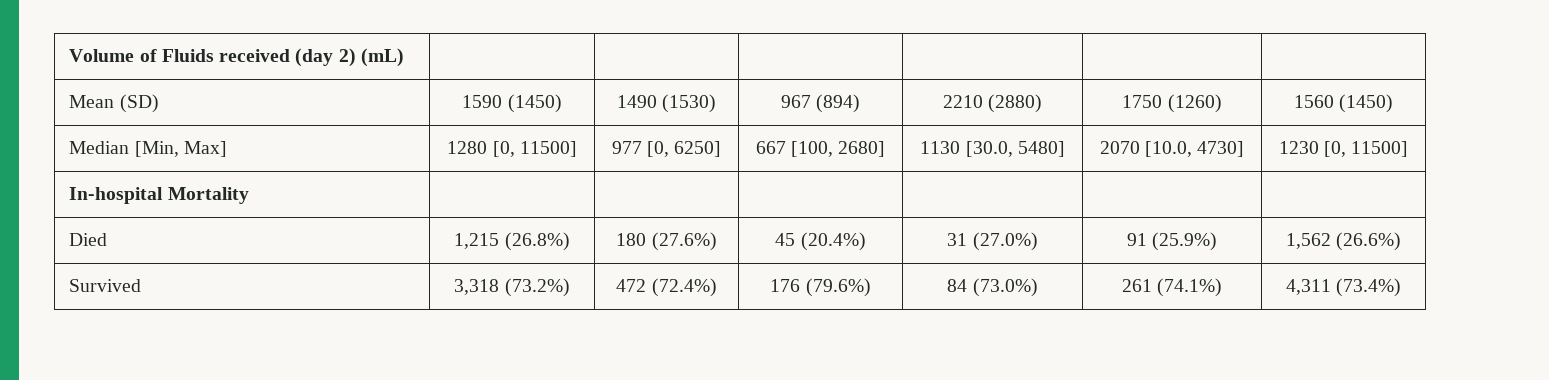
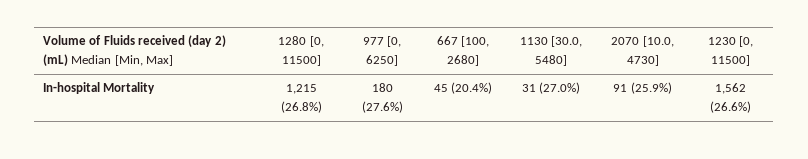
[69,94,159,113] [462,94,562,113] [616,94,717,113] [780,94,861,113] [942,94,1043,113] [1122,94,1222,113] [1293,94,1394,113] | | | | | | // Mean (SD) | 1590 (1450) | 1490 (1530) | 967 (894) | 2210 (2880) | 1750 (1260) | 1560 (1450) // -> (68, 60) none
[69,233,108,246] | | | | | // Died | -> (156, 88) none
[69,279,142,292] [454,278,570,297] [616,278,717,297] [770,278,871,297] [947,278,1038,297] [1121,278,1223,297] [1285,278,1402,297] // Survived | 3,318 (73.2%) | 472 (72.4%) | 176 (79.6%) | 84 (73.0%) | 261 (74.1%) | 4,311 (73.4%) -> (751, 107) none

